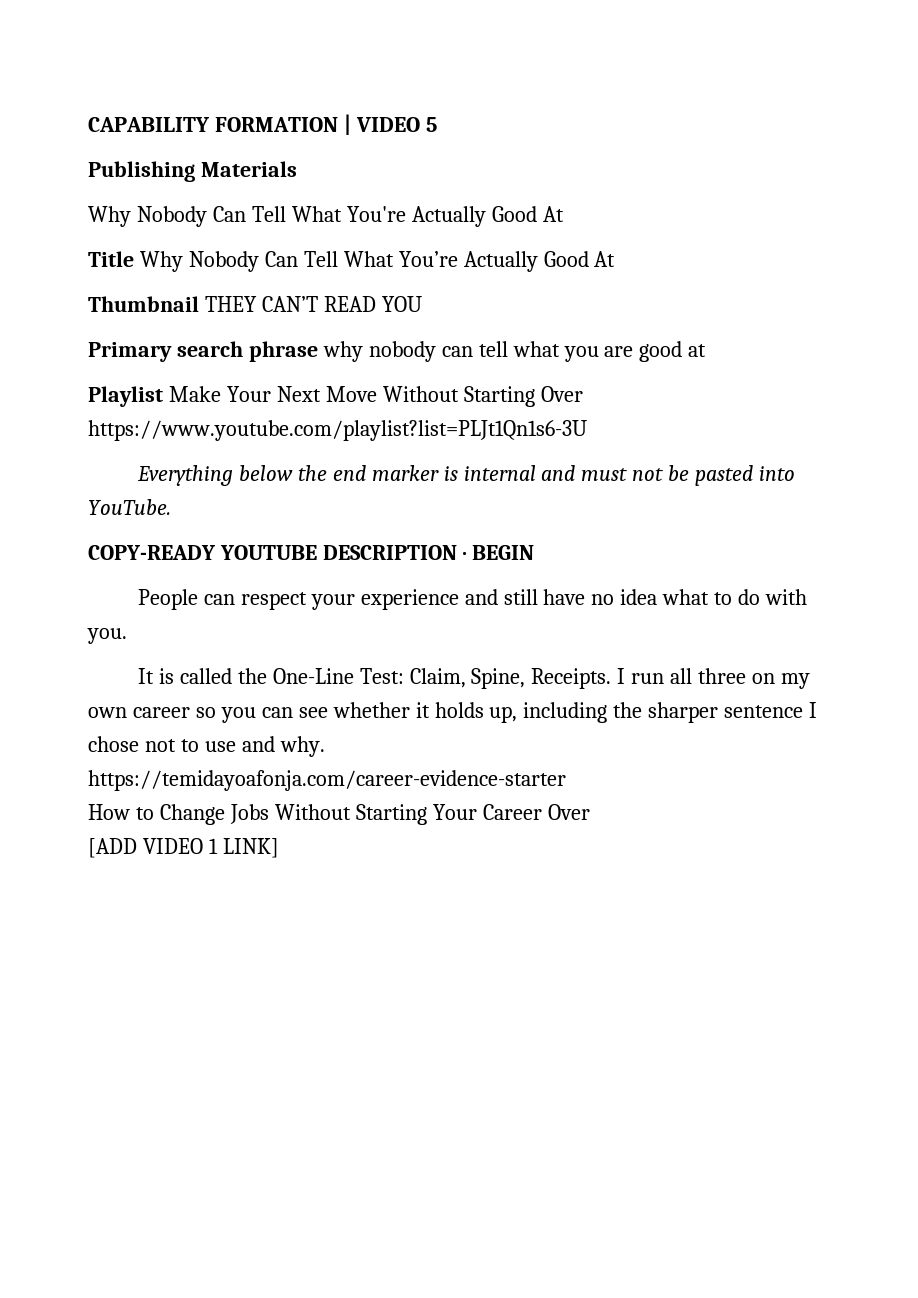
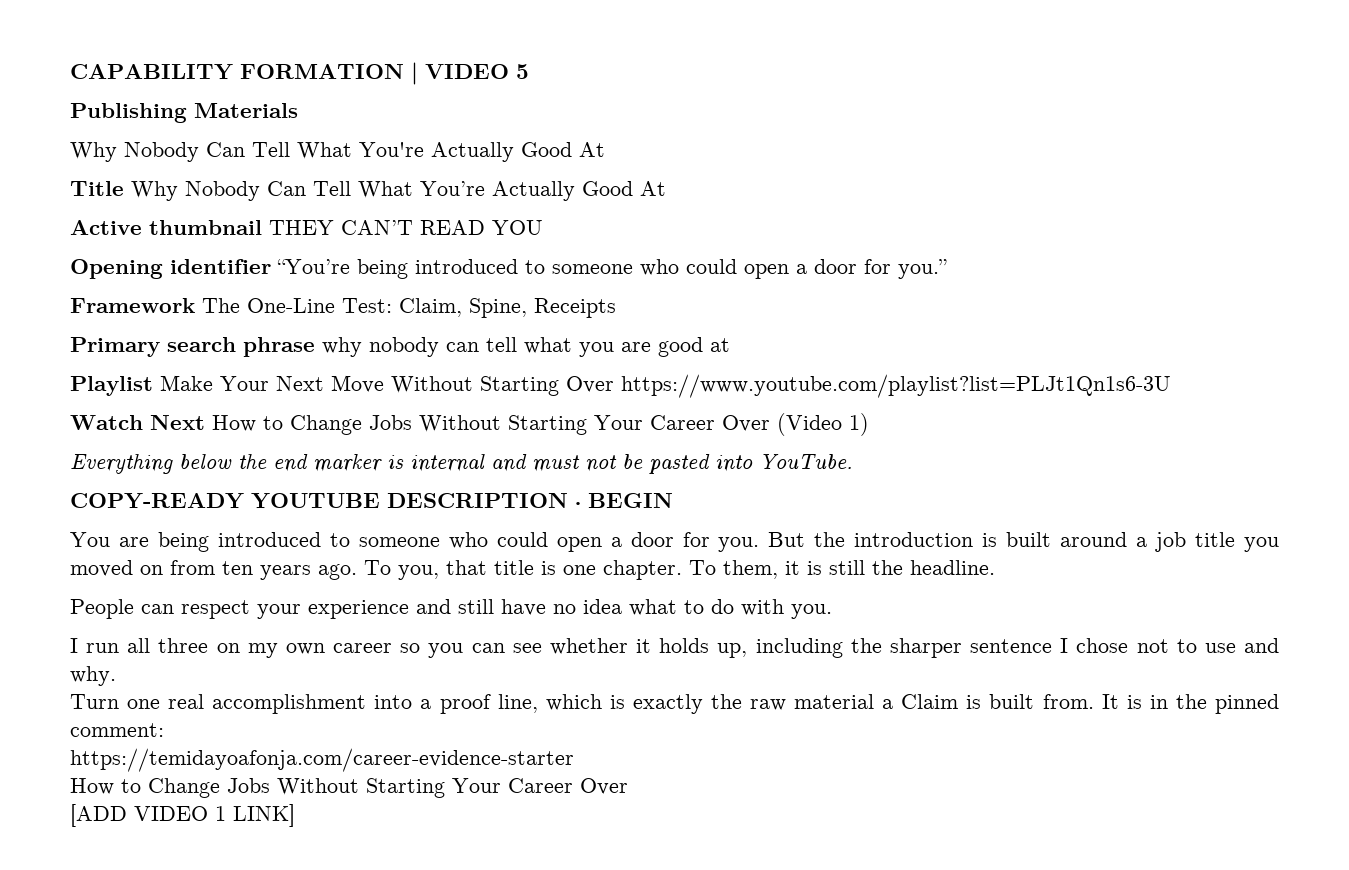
[88,296,199,312] Thumbnail -> [70,220,262,235] Active thumbnail
(422, 304) none -> [70,259,947,279] [70,298,616,318] // Opening identifier “You’re being introduced to someone who could open a door for you.” // Framework The One-Line Test: Claim, Spine, Receipts
(587, 430) none -> [70,413,869,436] // Watch Next How to Change Jobs Without Starting Your Career Over (Video 1)
(534, 552) none -> [70,532,1280,552] [70,560,995,580] // You are being introduced to someone who could open a door for you. But the introduction is built around a job title you moved on from ten years ago. To you, that title is one chapter. To them, it is still the headline.
[137,668,612,689] It is called the One-Line Test: Claim, Spine, Receipts. -> (832, 611) none
(325, 746) none -> [70,694,1280,714] [70,723,164,737] // Turn one real accomplishment into a proof line, which is exactly the raw material a Claim is built from. It is in the pinned comment:

